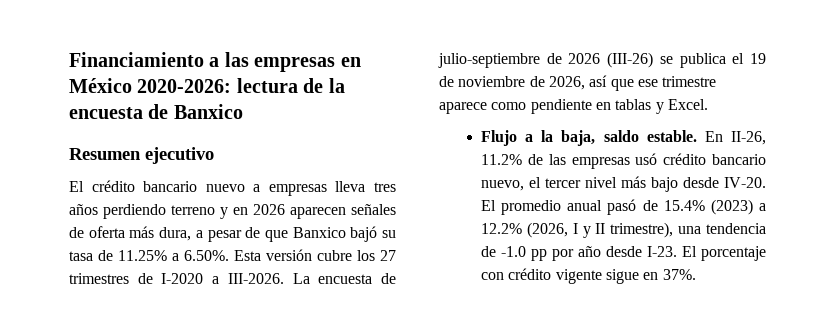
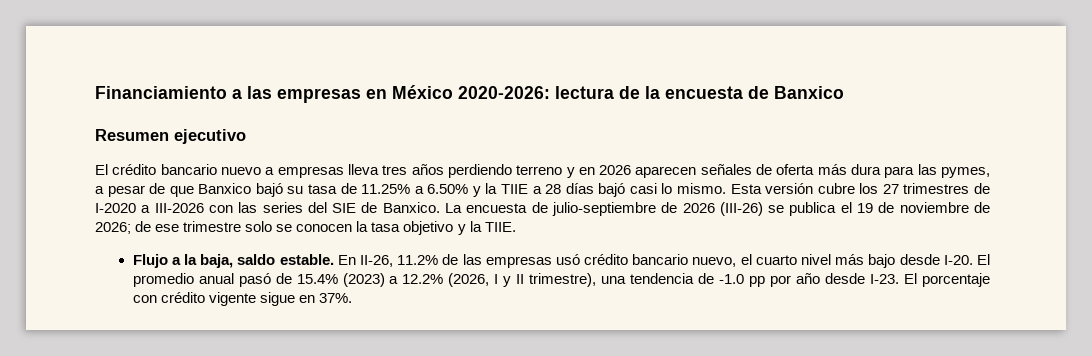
[159,227,192,241] dura, -> [851,164,991,178] dura para las pymes,
[184,250,229,261] 6.50%. -> [427,183,726,197] 6.50% y la TIIE a 28 días bajó casi lo mismo.
[227,273,284,284] III-2026. -> [154,202,440,213] III-2026 con las series del SIE de Banxico.
[548,75,717,91] [439,99,708,114] 2026, así que ese trimestre aparece como pendiente en tablas y Excel. -> [95,221,516,235] 2026; de ese trimestre solo se conocen la tasa objetivo y la TIIE.
[545,178,582,188] tercer -> [755,255,797,265] cuarto
[724,177,766,188] IV-20. -> [943,255,973,265] I-20.

